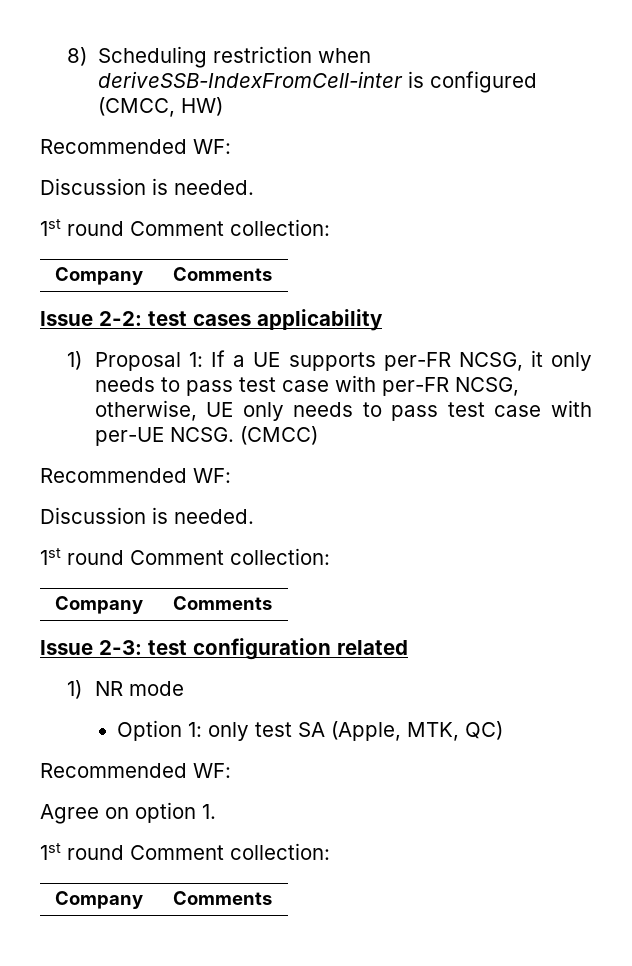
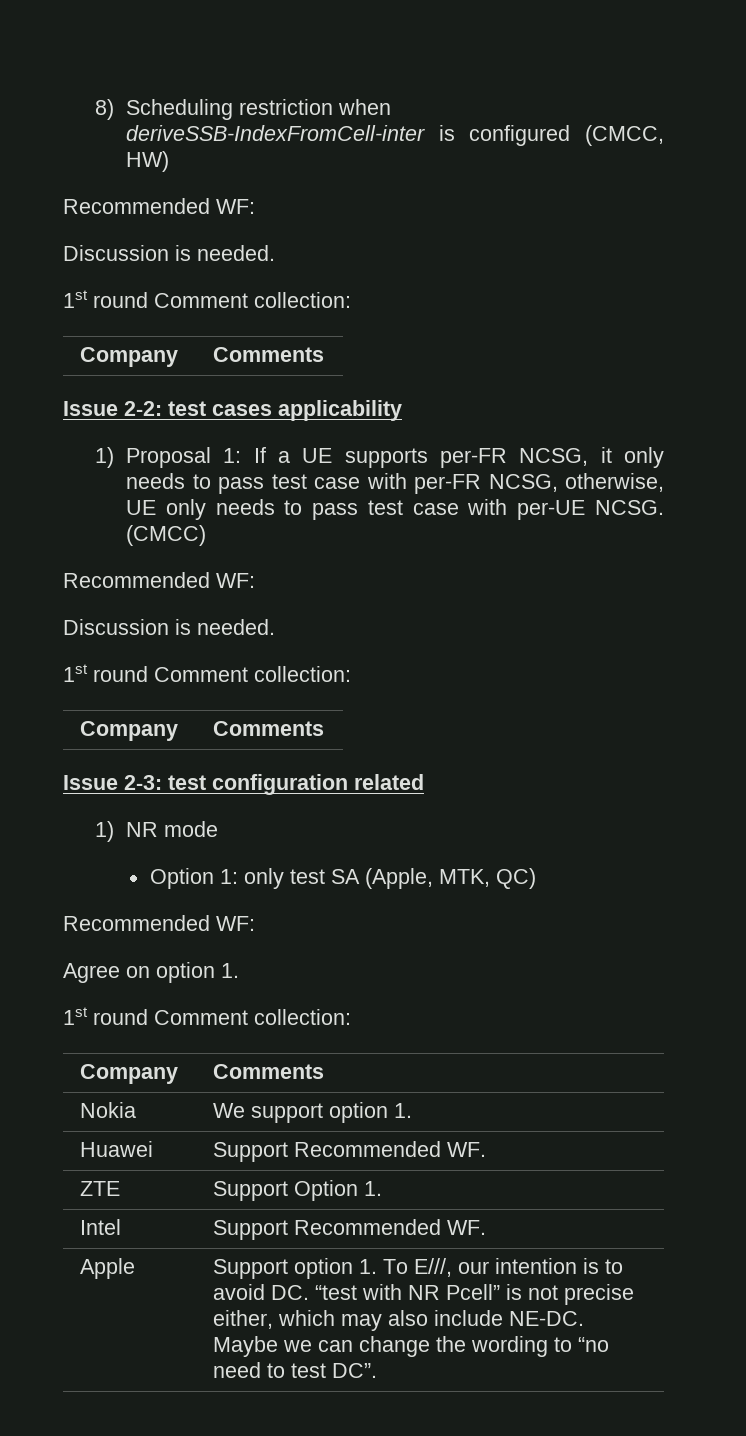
(272, 898) none -> [80,1102,137,1118] [213,1102,413,1123] [80,1141,154,1157] [213,1141,487,1162] [80,1181,121,1196] [213,1180,383,1201] [80,1219,122,1235] [213,1219,487,1240] [80,1258,136,1279] [213,1258,624,1279] [213,1284,635,1305] [213,1310,585,1331] [213,1336,610,1357] [213,1362,378,1378] // Nokia | We support option 1. // Huawei | Support Recommended WF. // ZTE | Support Option 1. // Intel | Support Recommended WF. // Apple | Support option 1. To E///, our intention is to avoid DC. “test with NR Pcell” is not precise either, which may also include NE-DC. Maybe we can change the wording to “no need to test DC”.

